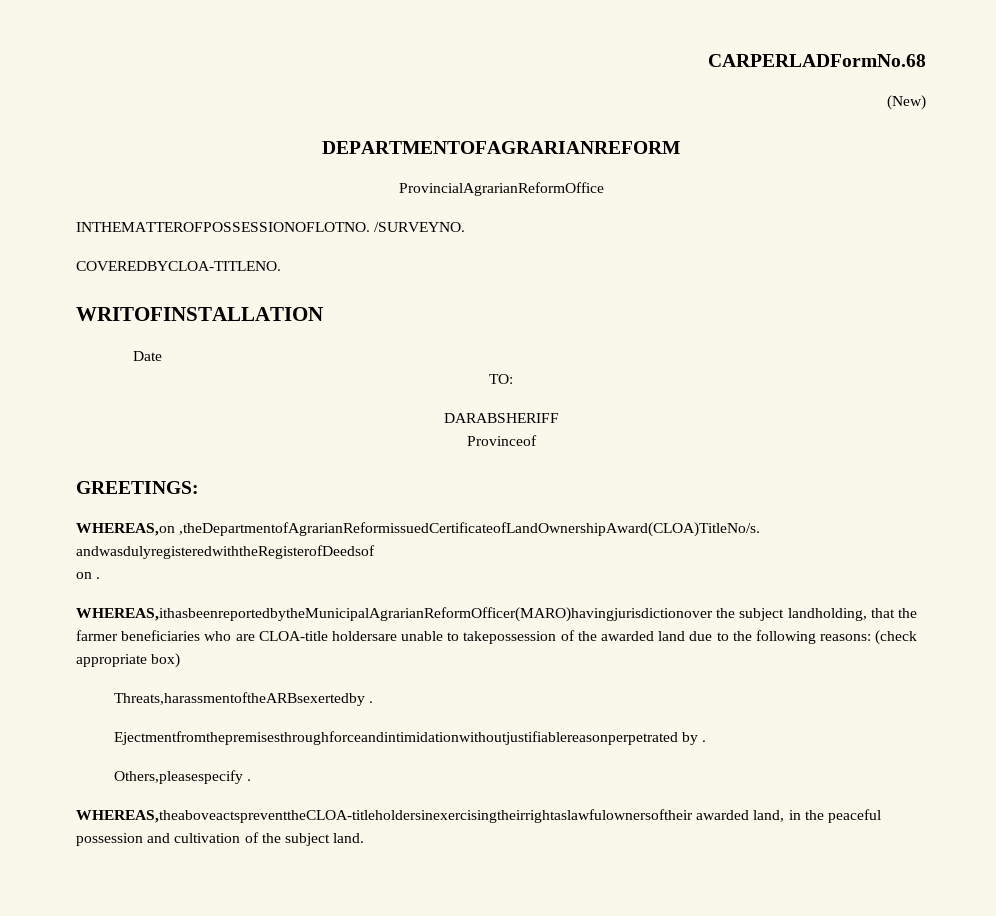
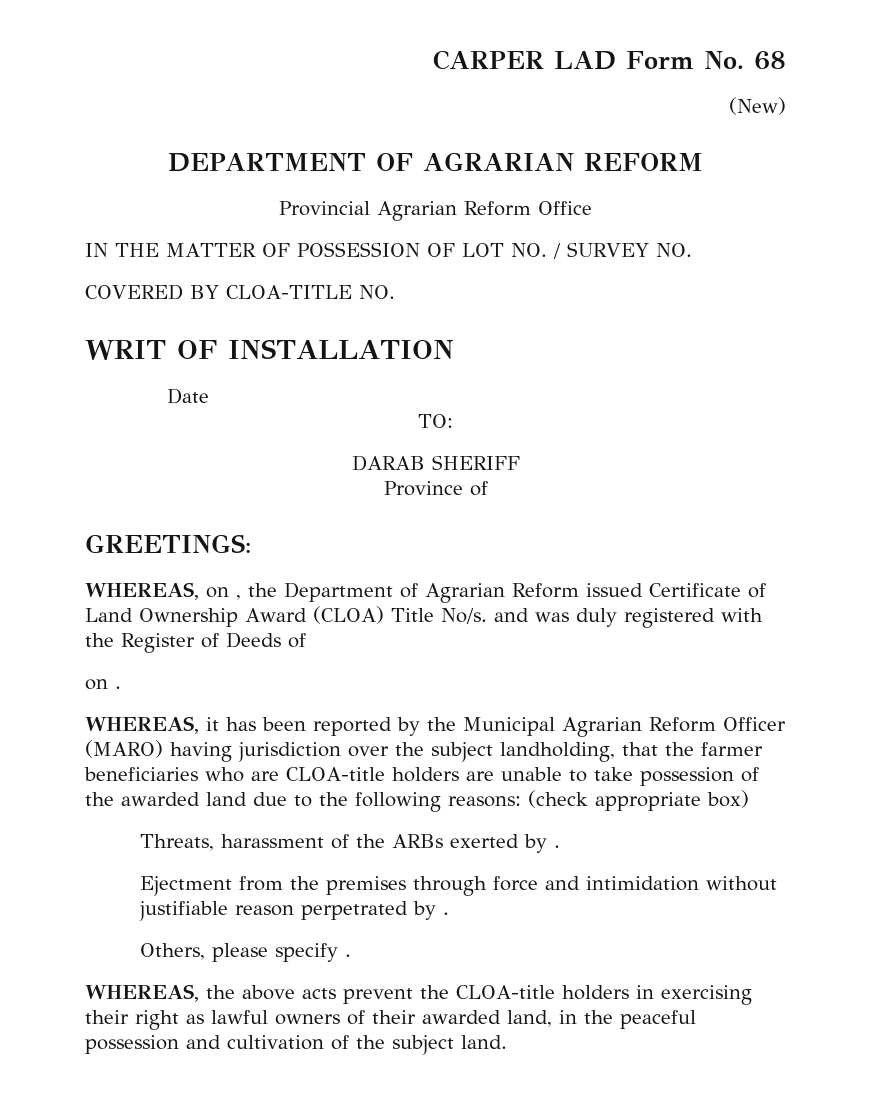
[708,54,926,67] [887,95,926,110] [322,141,680,154] [398,182,604,196] [76,222,466,232] [76,261,281,271] [76,307,323,321] [132,351,162,361] [489,374,513,384] [443,413,559,423] [466,435,537,446] [76,481,199,494] [76,522,761,537] [76,545,375,559] [76,572,101,579] [76,607,713,622] CARPERLADFormNo.68 // (New) // DEPARTMENTOFAGRARIANREFORM // ProvincialAgrarianReformOffice // INTHEMATTEROFPOSSESSIONOFLOTNO. /SURVEYNO. // COVEREDBYCLOA-TITLENO. // WRITOFINSTALLATION // Date // TO: // DARABSHERIFF // Provinceof // GREETINGS: // WHEREAS,on ,theDepartmentofAgrarianReformissuedCertificateofLandOwnershipAward(CLOA)TitleNo/s. andwasdulyregisteredwiththeRegisterofDeedsof // on . // WHEREAS,ithasbeenreportedbytheMunicipalAgrarianReformOfficer(MARO)havingjurisdictionover -> [433,50,786,70] [729,97,786,115] [167,152,704,172] [279,201,592,221] [85,242,692,259] [85,284,395,300] [85,339,454,360] [167,388,210,404] [418,414,453,428] [351,455,520,471] [383,481,488,496] [85,534,251,553] [85,582,766,603] [85,606,763,628] [85,632,306,653] [85,679,121,690] [85,716,786,737] [85,740,389,762] CARPER LAD Form No. 68 // (New) // DEPARTMENT OF AGRARIAN REFORM // Provincial Agrarian Reform Office // IN THE MATTER OF POSSESSION OF LOT NO. / SURVEY NO. // COVERED BY CLOA-TITLE NO. // WRIT OF INSTALLATION // Date // TO: // DARAB SHERIFF // Province of // GREETINGS: // WHEREAS, on , the Department of Agrarian Reform issued Certificate of Land Ownership Award (CLOA) Title No/s. and was duly registered with the Register of Deeds of // on . // WHEREAS, it has been reported by the Municipal Agrarian Reform Officer (MARO) having jurisdiction over
[331,631,557,644] holdersare unable to takepossession -> [392,767,734,786] holders are unable to take possession
[113,692,373,706] [113,731,707,745] [113,770,251,784] [76,809,693,823] Threats,harassmentoftheARBsexertedby . // Ejectmentfromthepremisesthroughforceandintimidationwithoutjustifiablereasonperpetrated by . // Others,pleasespecify . // WHEREAS,theaboveactspreventtheCLOA-titleholdersinexercisingtheirrightaslawfulownersoftheir -> [139,834,560,853] [139,876,777,896] [138,901,449,921] [139,943,351,962] [85,984,752,1005] [85,1010,416,1030] Threats, harassment of the ARBs exerted by . // Ejectment from the premises through force and intimidation without justifiable reason perpetrated by . // Others, please specify . // WHEREAS, the above acts prevent the CLOA-title holders in exercising their right as lawful owners of their

